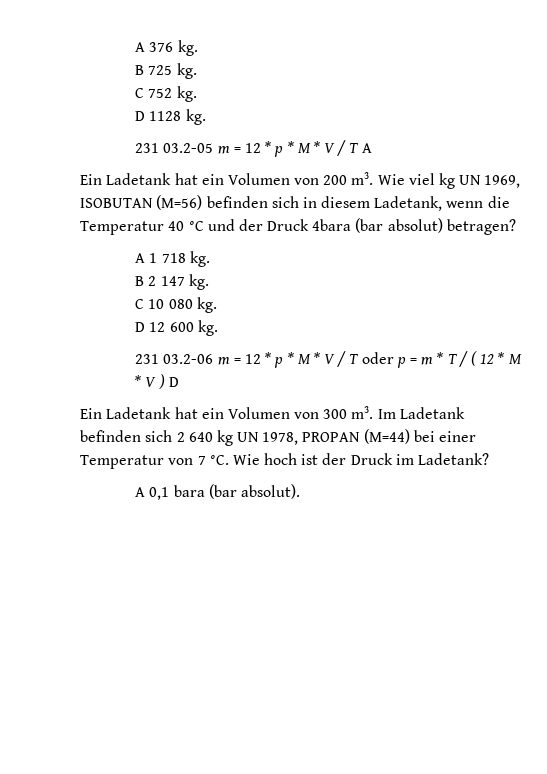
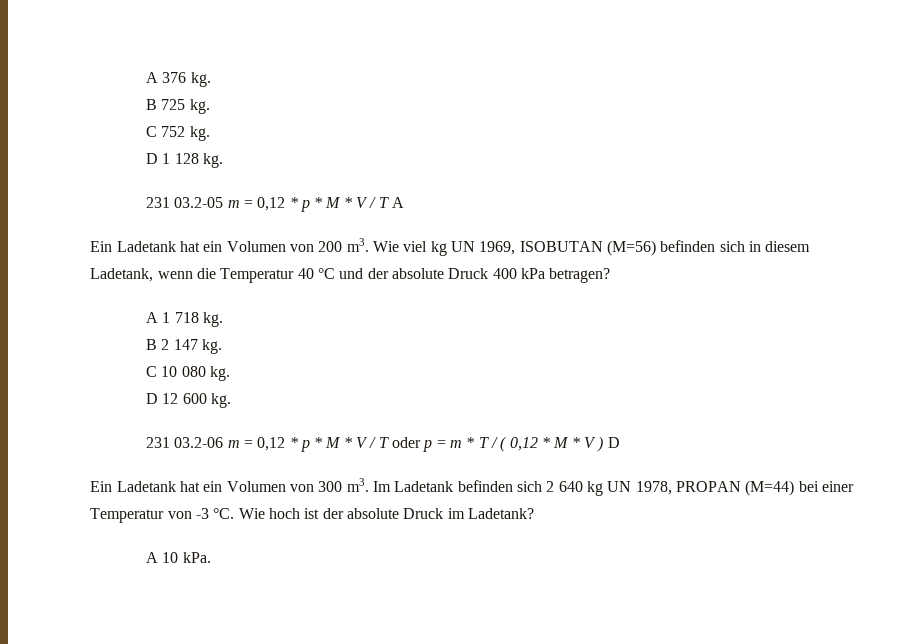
[149,111,182,121] 1128 -> [162,153,199,164] 1 128
[244,143,261,153] 12 -> [257,197,286,211] 0,12
[267,218,443,233] Druck 4bara (bar absolut) -> [392,268,545,279] absolute Druck 400 kPa
[244,354,261,364] 12 -> [257,437,286,451] 0,12
[480,354,495,364] 12 -> [509,437,538,451] 0,12
[197,456,206,465] 7 -> [196,508,210,519] -3
(347, 459) none -> [347,508,400,519] absolute
[149,484,300,500] 0,1 bara (bar absolut). -> [162,552,211,563] 10 kPa.

